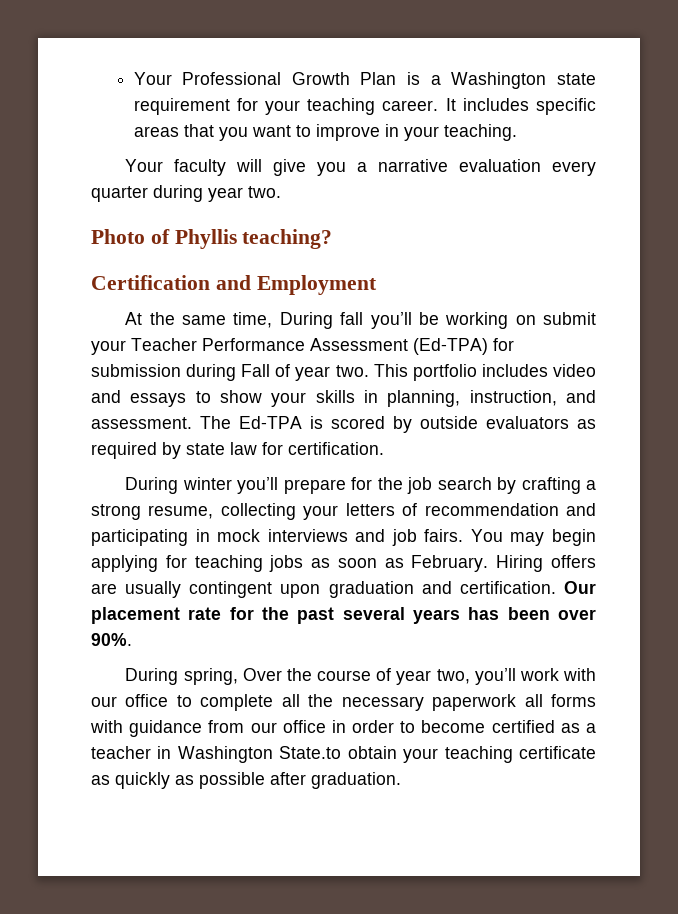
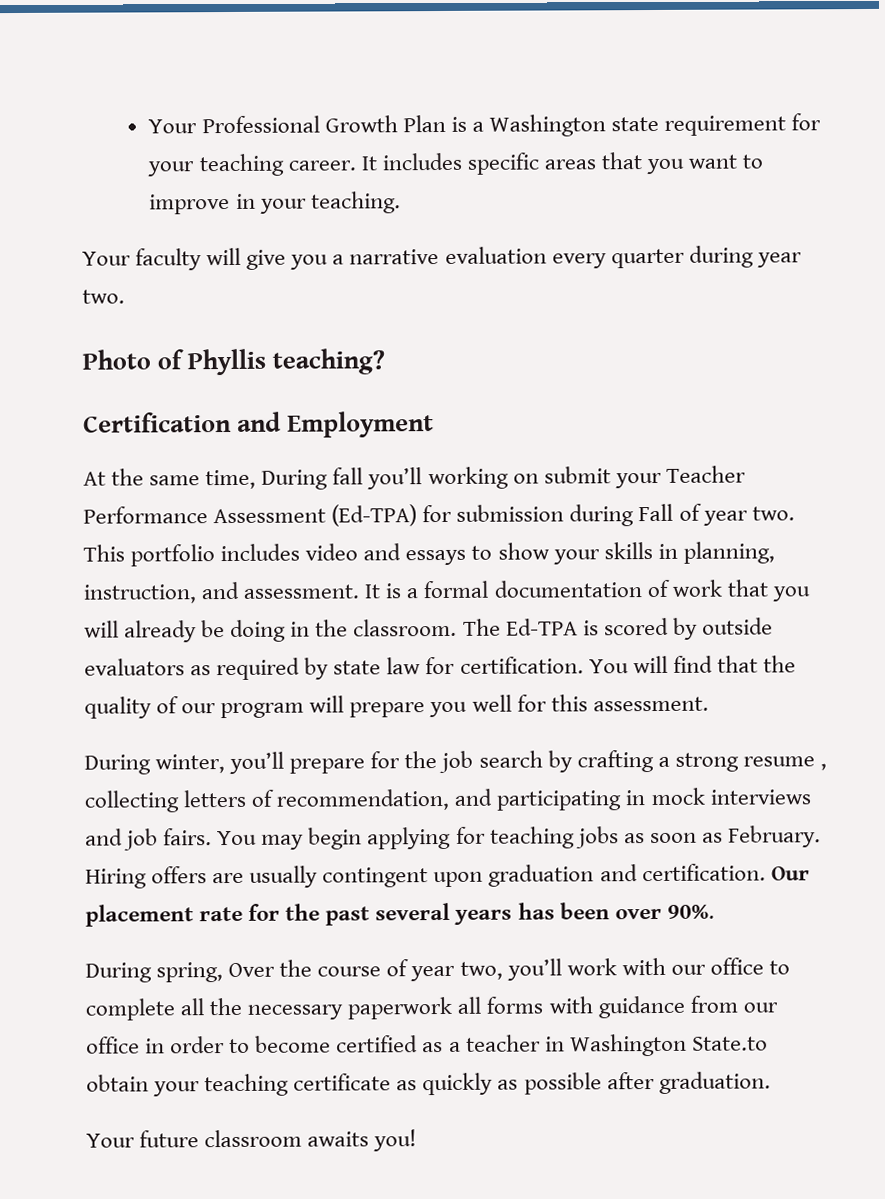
[418,312,439,325] be -> (423, 478) none
(192, 423) none -> [364,579,811,602] [84,618,458,643] It is a formal documentation of work that you will already be doing in the classroom.
[125,477,232,494] // During winter -> [588,655,796,674] [84,694,709,719] [84,754,226,775] You will find that the quality of our program will prepare you well for this assessment. // During winter,
[148,503,339,520] resume, collecting your -> [742,756,827,771] [84,790,179,813] resume , collecting
[424,503,559,516] recommendation -> [276,788,450,811] recommendation,
(401, 780) none -> [86,1129,418,1152] // Your future classroom awaits you!

